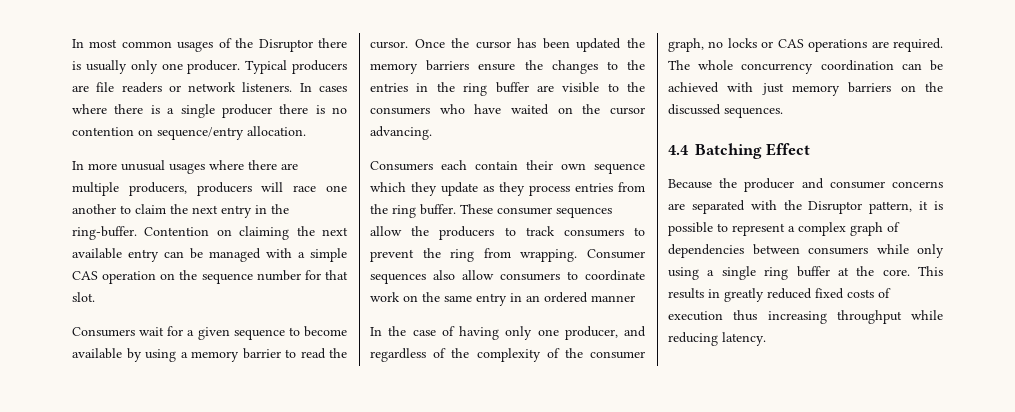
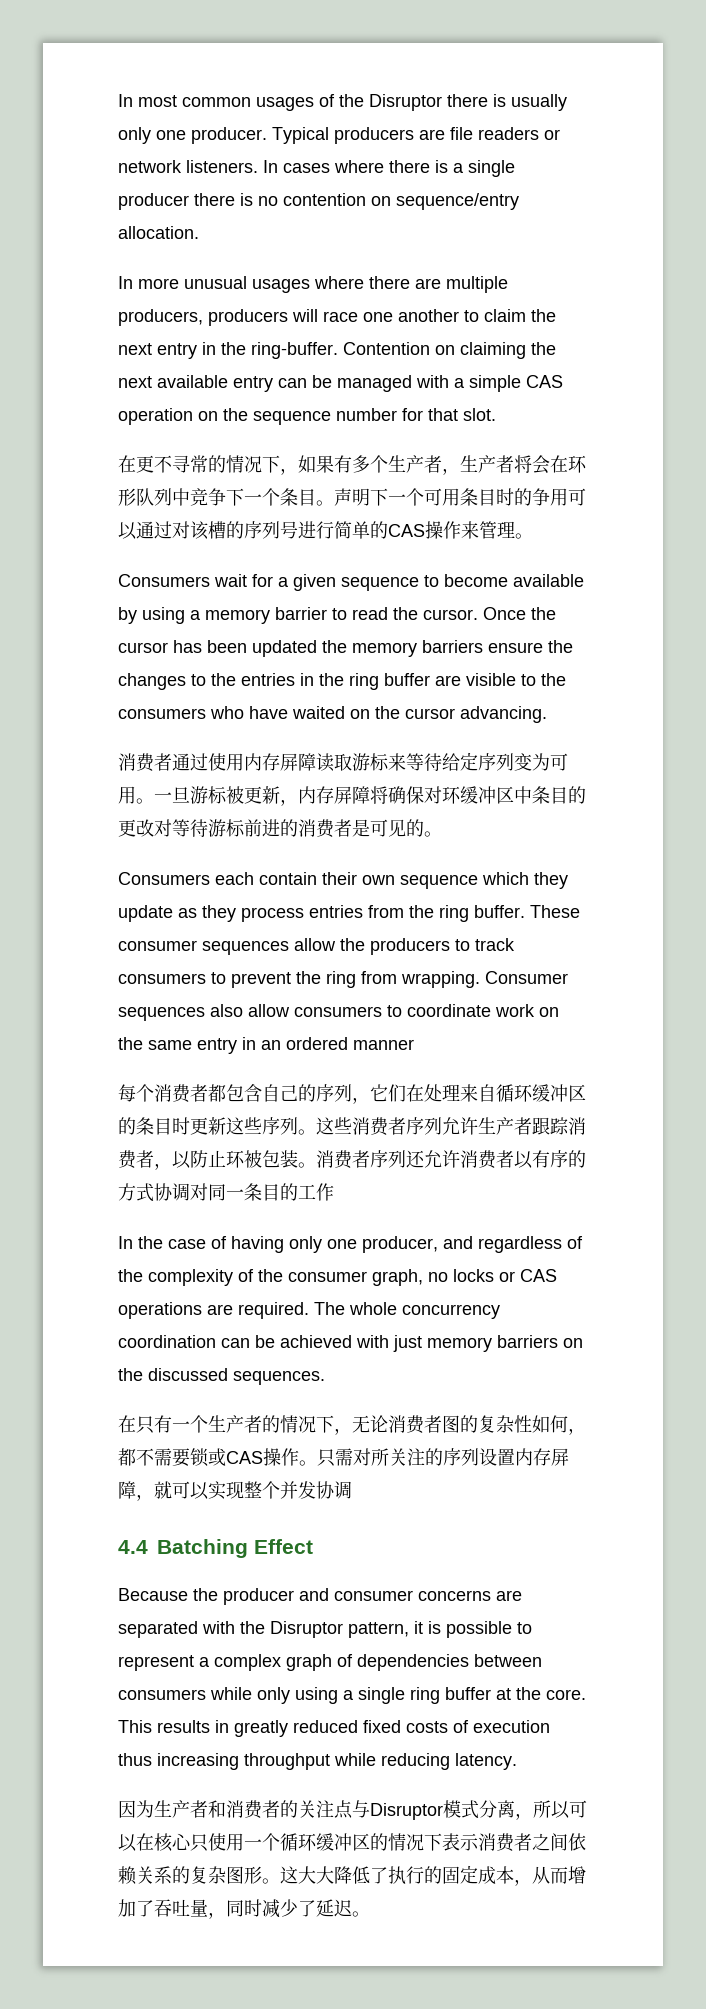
(95, 297) none -> [118,455,587,475] [118,488,586,506] [118,521,533,540] // 在更不寻常的情况下，如果有多个生产者，生产者将会在环形队列中竞争下一个条目。声明下一个可用条目时的争用可以通过对该槽的序列号进行简单的CAS操作来管理。
(432, 133) none -> [118,752,568,772] [118,786,586,806] [118,819,442,838] // 消费者通过使用内存屏障读取游标来等待给定序列变为可用。一旦游标被更新，内存屏障将确保对环缓冲区中条目的更改对等待游标前进的消费者是可见的。
(635, 298) none -> [118,1084,586,1104] [118,1117,586,1136] [118,1150,586,1170] [118,1183,334,1202] // 每个消费者都包含自己的序列，它们在处理来自循环缓冲区的条目时更新这些序列。这些消费者序列允许生产者跟踪消费者，以防止环被包装。消费者序列还允许消费者以有序的方式协调对同一条目的工作
(783, 112) none -> [118,1415,586,1435] [118,1448,569,1467] [118,1481,352,1501] // 在只有一个生产者的情况下，无论消费者图的复杂性如何，都不需要锁或CAS操作。只需对所关注的序列设置内存屏障，就可以实现整个并发协调
(766, 339) none -> [118,1800,587,1820] [118,1833,586,1852] [118,1865,586,1886] [118,1899,370,1919] // 因为生产者和消费者的关注点与Disruptor模式分离，所以可以在核心只使用一个循环缓冲区的情况下表示消费者之间依赖关系的复杂图形。这大大降低了执行的固定成本，从而增加了吞吐量，同时减少了延迟。

